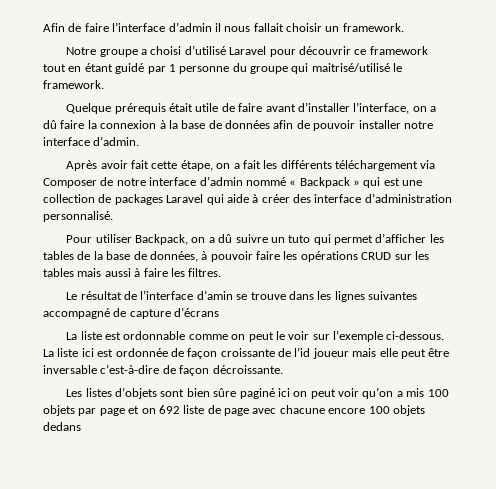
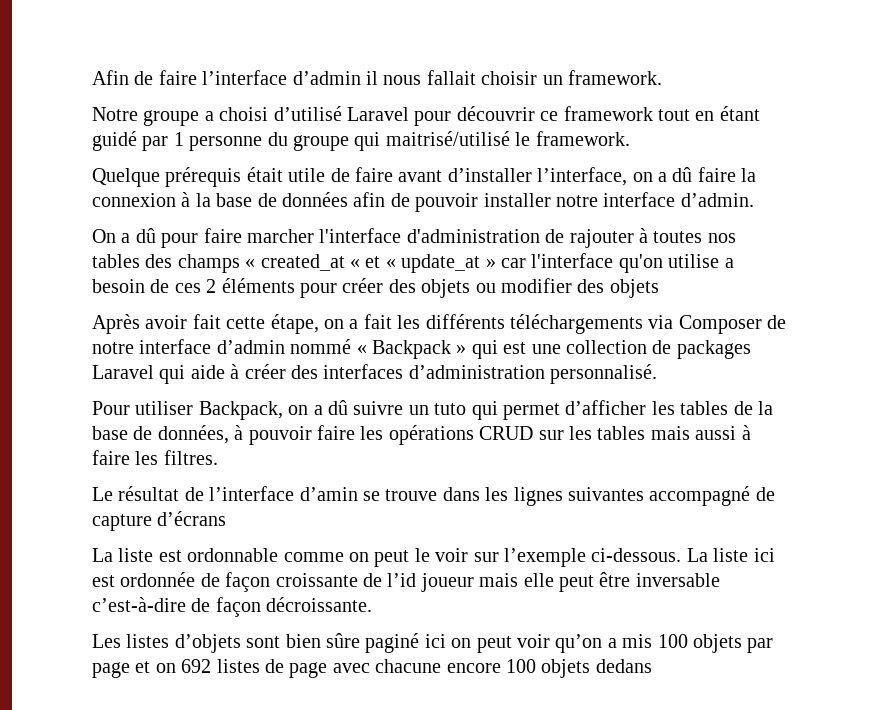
(140, 141) none -> [92,228,736,248] [92,253,734,273] [92,278,659,298] // On a dû pour faire marcher l'interface d'administration de rajouter à toutes nos tables des champs « created_at « et « update_at » car l'interface qu'on utilise a besoin de ces 2 éléments pour créer des objets ou modifier des objets
[335,160,419,171] téléchargement -> [509,314,643,334] téléchargements
[314,194,362,203] interface -> [323,364,404,379] interfaces
[183,405,205,414] liste -> [216,659,260,673] listes

